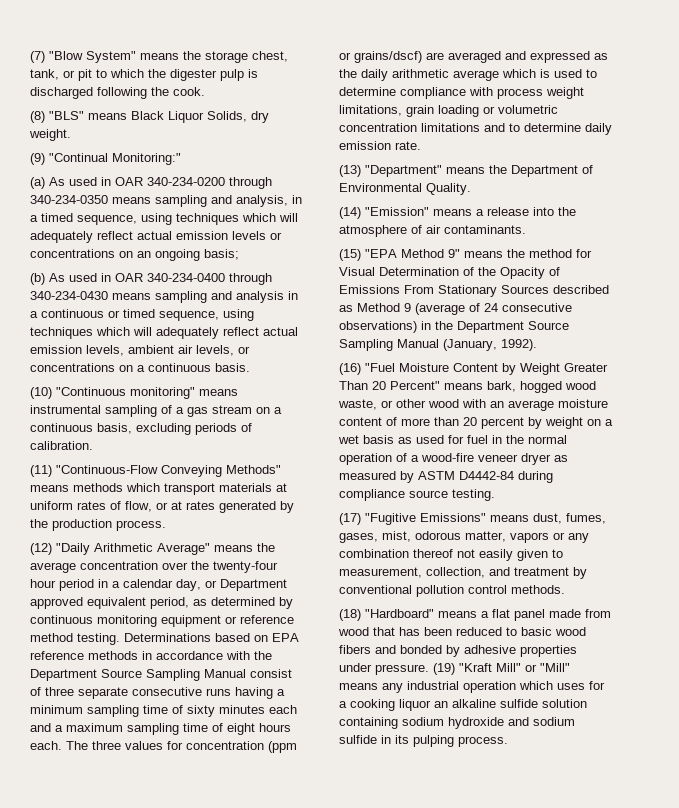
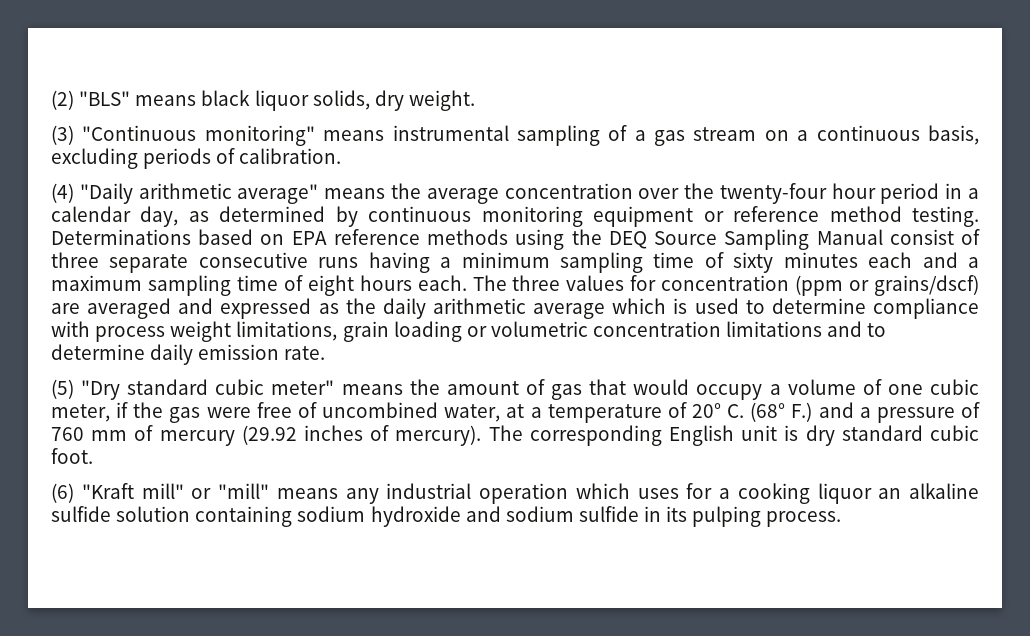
[30,51,288,63] [30,69,258,81] [30,87,205,99] [30,111,269,123] [29,129,71,141] [30,153,181,165] [30,177,272,189] [30,195,302,207] [30,213,298,225] [30,231,282,243] [30,249,239,261] [30,273,272,285] [30,291,298,303] [30,309,254,321] [30,327,298,339] [30,345,250,356] [30,363,250,372] [30,387,52,399] (7) "Blow System" means the storage chest, tank, or pit to which the digester pulp is discharged following the cook. // (8) "BLS" means Black Liquor Solids, dry weight. // (9) "Continual Monitoring:" // (a) As used in OAR 340-234-0200 through 340-234-0350 means sampling and analysis, in a timed sequence, using techniques which will adequately reflect actual emission levels or concentrations on an ongoing basis; // (b) As used in OAR 340-234-0400 through 340-234-0430 means sampling and analysis in a continuous or timed sequence, using techniques which will adequately reflect actual emission levels, ambient air levels, or concentrations on a continuous basis. // (10) -> [51,90,475,111] [51,125,74,145] (2) "BLS" means black liquor solids, dry weight. // (3)
[30,465,281,477] [30,483,287,495] [30,501,294,513] [30,519,166,531] [30,543,210,555] (11) "Continuous-Flow Conveying Methods" means methods which transport materials at uniform rates of flow, or at rates generated by the production process. // (12) "Daily Arithmetic Average" -> [51,183,319,204] (4) "Daily arithmetic average"
[205,579,287,591] [30,597,189,609] or Department approved equivalent period, -> (179, 216) none
[142,651,272,660] [30,669,97,681] in accordance with the Department -> [515,229,647,250] using the DEQ
[339,165,593,177] [339,183,471,195] [339,207,576,219] [339,225,526,237] [339,249,592,261] [339,267,560,279] [339,285,609,297] [339,303,572,315] [339,321,569,333] [339,339,537,351] [339,363,608,375] [339,381,596,393] [338,399,608,411] [339,417,613,429] [338,435,567,444] [339,453,568,465] [339,471,553,483] [339,489,495,501] [339,513,606,525] [339,531,589,543] [339,549,563,561] [339,567,587,579] [339,585,565,597] [339,609,611,621] [338,627,586,636] [339,645,577,657] [339,663,570,675] (13) "Department" means the Department of Environmental Quality. // (14) "Emission" means a release into the atmosphere of air contaminants. // (15) "EPA Method 9" means the method for Visual Determination of the Opacity of Emissions From Stationary Sources described as Method 9 (average of 24 consecutive observations) in the Department Source Sampling Manual (January, 1992). // (16) "Fuel Moisture Content by Weight Greater Than 20 Percent" means bark, hogged wood waste, or other wood with an average moisture content of more than 20 percent by weight on a wet basis as used for fuel in the normal operation of a wood-fire veneer dryer as measured by ASTM D4442-84 during compliance source testing. // (17) "Fugitive Emissions" means dust, fumes, gases, mist, odorous matter, vapors or any combination thereof not easily given to measurement, collection, and treatment by conventional pollution control methods. // (18) "Hardboard" means a flat panel made from wood that has been reduced to basic wood fibers and bonded by adhesive properties under pressure. (19) "Kraft Mill" or "Mill" -> [51,379,980,400] [51,402,980,423] [51,425,980,446] [51,448,93,464] [51,483,269,503] (5) "Dry standard cubic meter" means the amount of gas that would occupy a volume of one cubic meter, if the gas were free of uncombined water, at a temperature of 20° C. (68° F.) and a pressure of 760 mm of mercury (29.92 inches of mercury). The corresponding English unit is dry standard cubic foot. // (6) "Kraft mill" or "mill"

